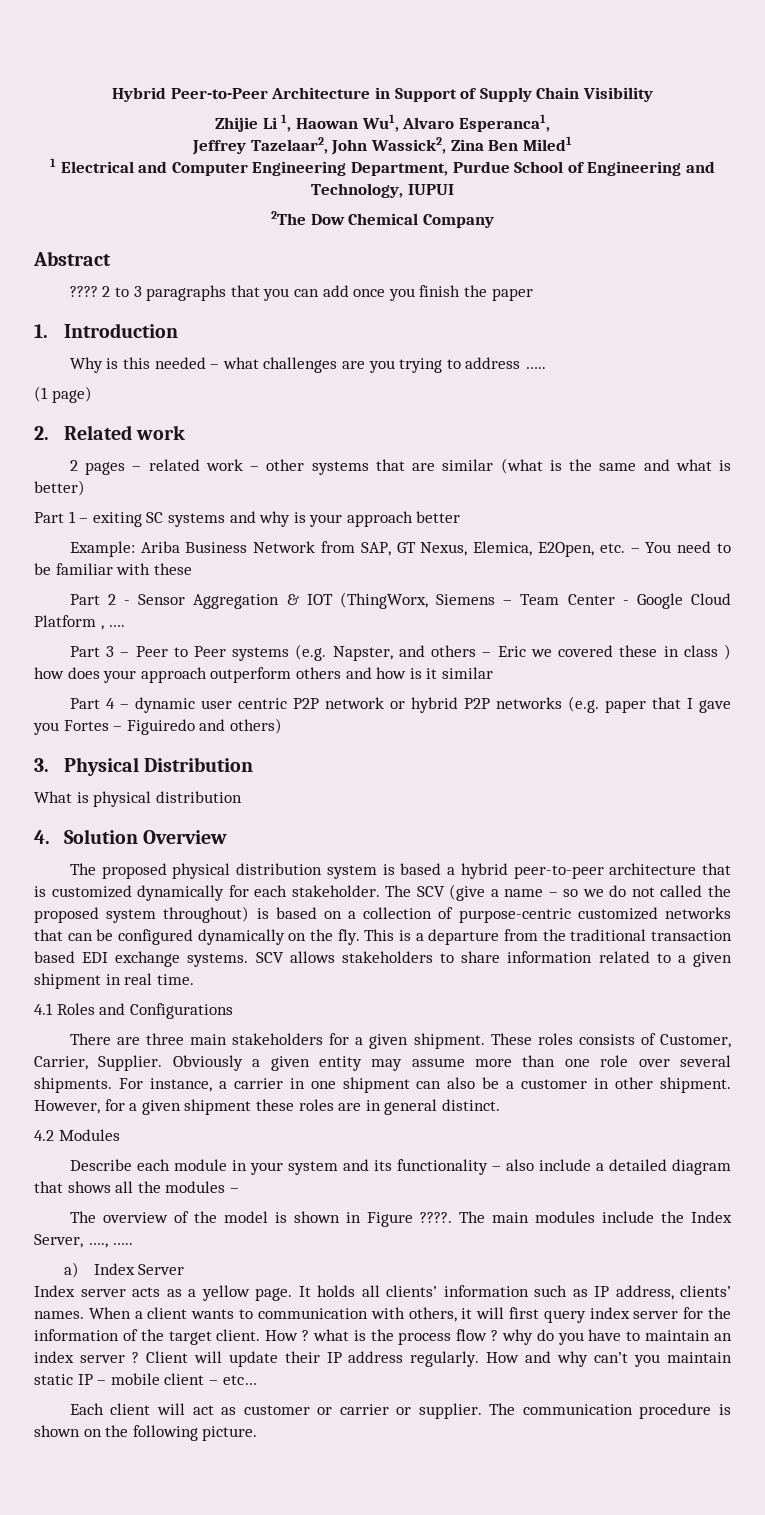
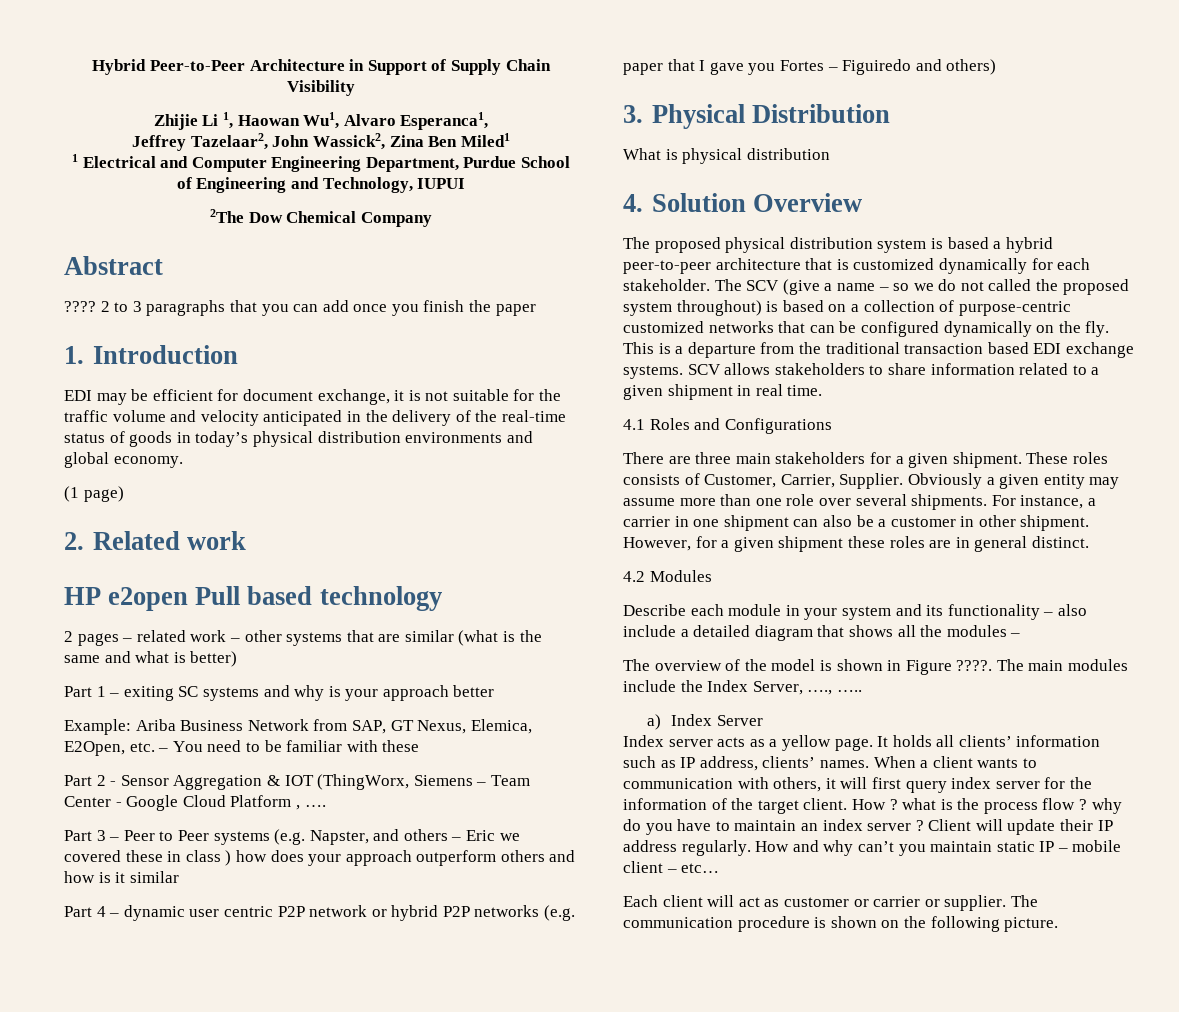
[69,357,546,373] Why is this needed – what challenges are you trying to address ….. -> [64,389,562,405] [64,410,566,426] [64,431,533,447] [64,452,183,468] EDI may be efficient for document exchange, it is not suitable for the traffic volume and velocity anticipated in the delivery of the real-time status of goods in today’s physical distribution environments and global economy.
(186, 432) none -> [64,586,442,611] // HP e2open Pull based technology

